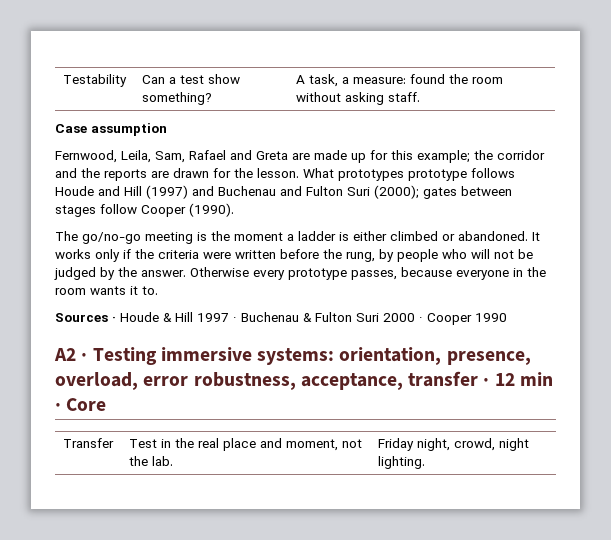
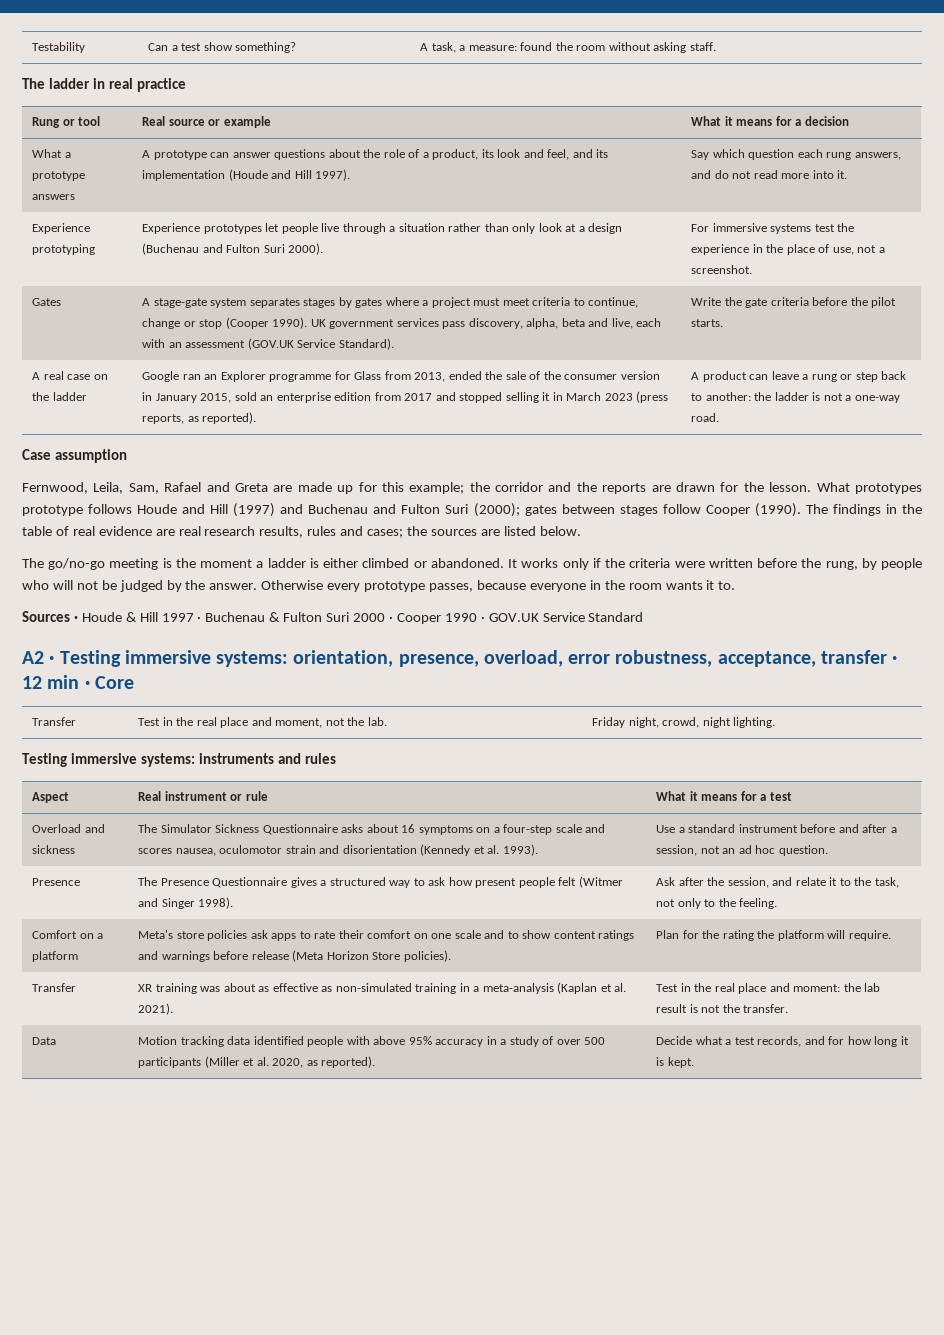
(420, 97) none -> [22,78,186,92] [32,116,101,128] [142,116,271,128] [691,116,849,126] [32,149,71,158] [32,171,86,181] [32,194,76,200] [142,149,609,160] [142,169,351,181] [691,149,901,160] [691,170,848,179] [32,223,91,234] [32,244,96,255] [142,223,623,234] [142,243,324,255] [691,223,855,234] [691,244,885,255] [691,265,753,274] [32,298,62,306] [142,297,639,308] [142,317,662,329] [142,338,394,350] [691,297,897,308] [691,319,724,327] [32,371,108,380] [32,392,87,401] [142,371,660,382] [142,391,669,403] [142,412,257,424] [691,371,907,382] [691,392,900,403] [691,413,720,422] // The ladder in real practice // Rung or tool | Real source or example | What it means for a decision // What a prototype answers | A prototype can answer questions about the role of a product, its look and feel, and its implementation (Houde and Hill 1997). | Say which question each rung answers, and do not read more into it. // Experience prototyping | Experience prototypes let people live through a situation rather than only look at a design (Buchenau and Fulton Suri 2000). | For immersive systems test the experience in the place of use, not a screenshot. // Gates | A stage-gate system separates stages by gates where a project must meet criteria to continue, change or stop (Cooper 1990). UK government services pass discovery, alpha, beta and live, each with an assessment (GOV.UK Service Standard). | Write the gate criteria before the pilot starts. // A real case on the ladder | Google ran an Explorer programme for Glass from 2013, ended the sale of the consumer version in January 2015, sold an enterprise edition from 2017 and stopped selling it in March 2023 (press reports, as reported). | A product can leave a rung or step back to another: the ladder is not a one-way road.
(234, 210) none -> [805,504,922,516] [22,526,581,538] The findings in the table of real evidence are real research results, rules and cases; the sources are listed below.
(507, 317) none -> [480,612,644,622] · GOV.UK Service Standard
(425, 462) none -> [22,753,336,767] [32,792,70,803] [138,791,268,801] [656,791,792,801] [32,824,105,833] [32,845,76,854] [138,824,606,835] [138,844,538,856] [656,824,897,833] [656,845,828,856] [32,878,81,886] [138,876,623,888] [138,897,234,909] [656,877,899,888] [656,898,778,909] [32,930,104,939] [32,951,79,962] [138,930,635,941] [138,950,451,962] [656,930,891,941] [32,983,77,992] [138,982,627,994] [138,1003,174,1015] [656,983,881,994] [656,1004,789,1013] [32,1037,57,1045] [138,1036,606,1047] [138,1056,376,1068] [656,1036,909,1047] [656,1057,694,1068] // Testing immersive systems: instruments and rules // Aspect | Real instrument or rule | What it means for a test // Overload and sickness | The Simulator Sickness Questionnaire asks about 16 symptoms on a four-step scale and scores nausea, oculomotor strain and disorientation (Kennedy et al. 1993). | Use a standard instrument before and after a session, not an ad hoc question. // Presence | The Presence Questionnaire gives a structured way to ask how present people felt (Witmer and Singer 1998). | Ask after the session, and relate it to the task, not only to the feeling. // Comfort on a platform | Meta's store policies ask apps to rate their comfort on one scale and to show content ratings and warnings before release (Meta Horizon Store policies). | Plan for the rating the platform will require. // Transfer | XR training was about as effective as non-simulated training in a meta-analysis (Kaplan et al. 2021). | Test in the real place and moment: the lab result is not the transfer. // Data | Motion tracking data identified people with above 95% accuracy in a study of over 500 participants (Miller et al. 2020, as reported). | Decide what a test records, and for how long it is kept.

